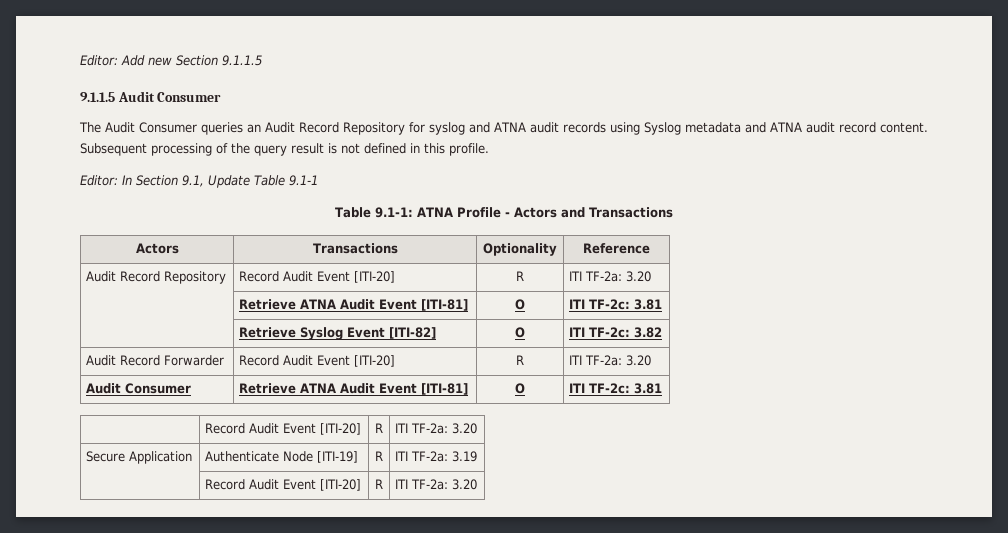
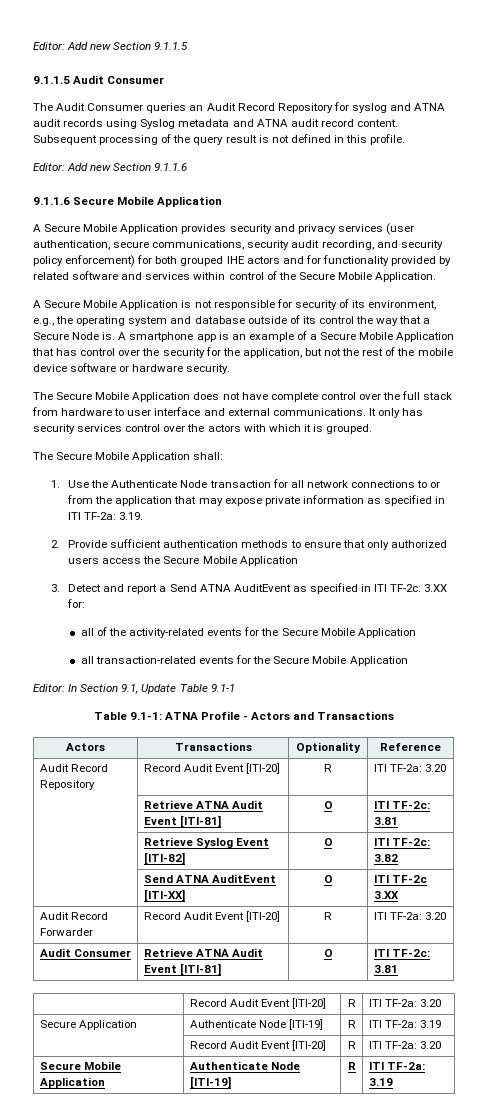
(489, 149) none -> [33,163,188,171] [33,196,223,207] [33,223,414,235] [33,240,443,250] [33,255,452,267] [33,271,437,282] [33,299,437,310] [33,315,431,326] [33,331,455,342] [32,347,453,358] [33,363,231,374] [33,391,453,402] [32,407,424,418] [33,424,373,434] [33,452,224,462] [50,479,441,488] [67,495,446,506] [68,512,144,520] [50,539,447,550] [68,556,298,566] [50,583,448,594] [67,599,86,608] [80,627,416,638] [80,655,408,666] // Editor: Add new Section 9.1.1.6 // 9.1.1.6 Secure Mobile Application // A Secure Mobile Application provides security and privacy services (user authentication, secure communications, security audit recording, and security policy enforcement) for both grouped IHE actors and for functionality provided by related software and services within control of the Secure Mobile Application. // A Secure Mobile Application is not responsible for security of its environment, e.g., the operating system and database outside of its control the way that a Secure Node is. A smartphone app is an example of a Secure Mobile Application that has control over the security for the application, but not the rest of the mobile device software or hardware security. // The Secure Mobile Application does not have complete control over the full stack from hardware to user interface and external communications. It only has security services control over the actors with which it is grouped. // The Secure Mobile Application shall: // 1. Use the Authenticate Node transaction for all network connections to or from the application that may expose private information as specified in ITI TF-2a: 3.19. // 2. Provide sufficient authentication methods to ensure that only authorized users access the Secure Mobile Application // 3. Detect and report a Send ATNA AuditEvent as specified in ITI TF-2c: 3.XX for: // all of the activity-related events for the Secure Mobile Application // all transaction-related events for the Secure Mobile Application
(662, 332) none -> [143,874,277,883] [143,889,185,902] [323,875,333,883] [373,875,427,883] [373,891,399,899] // | Send ATNA AuditEvent [ITI-XX] | O | ITI TF-2c 3.XX
(477, 484) none -> [39,1061,121,1070] [39,1077,105,1088] [189,1061,300,1070] [189,1076,231,1089] [347,1062,356,1070] [368,1062,425,1070] [368,1078,393,1086] // Secure Mobile Application | Authenticate Node [ITI-19] | R | ITI TF-2a: 3.19

